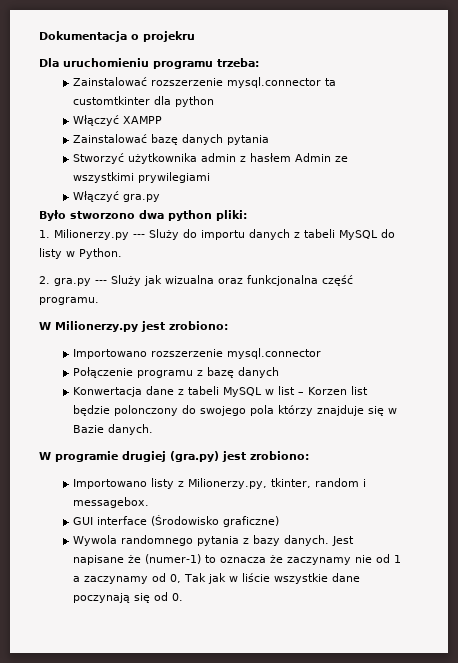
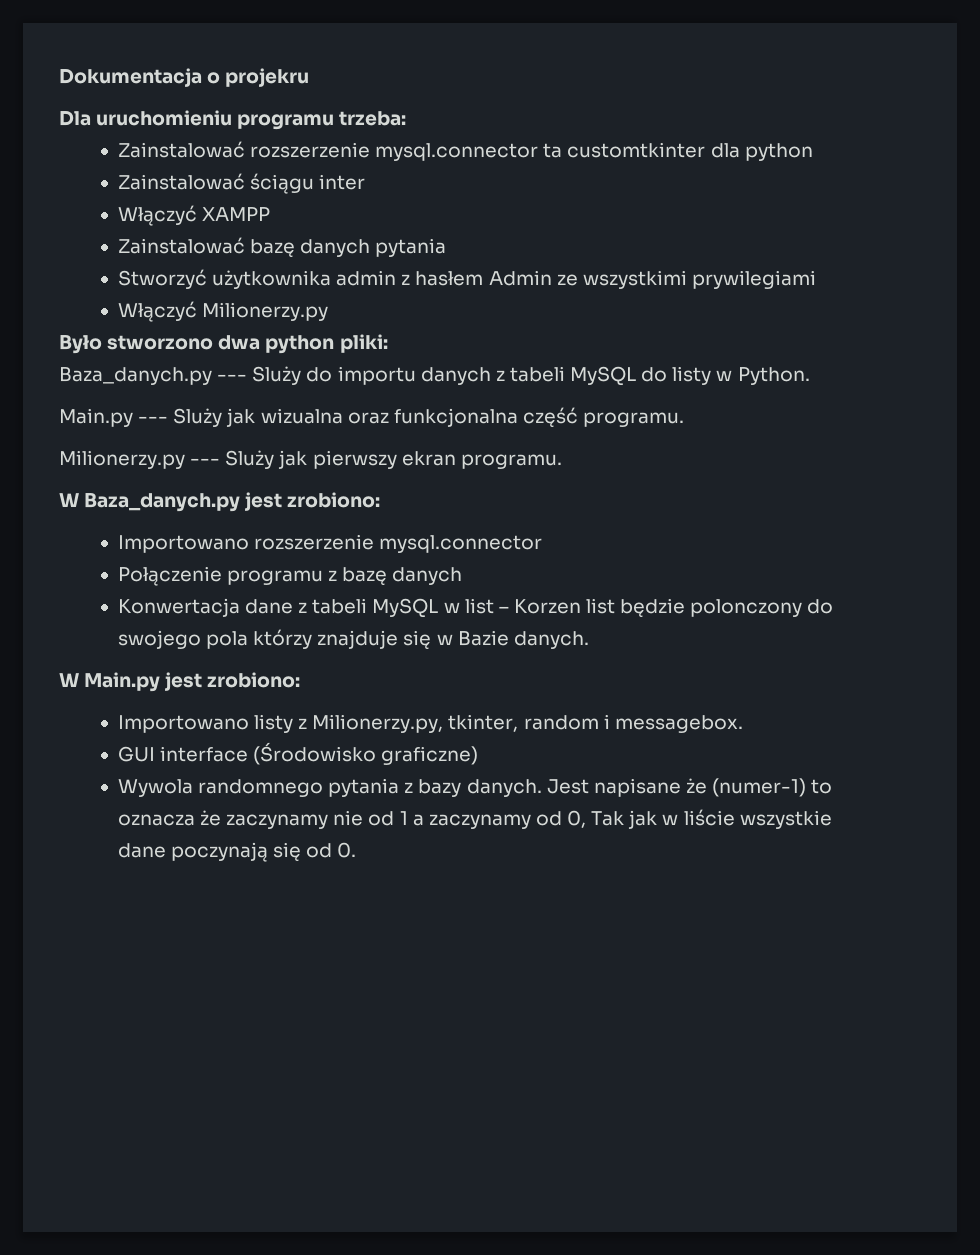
(215, 101) none -> [117,173,366,194] // Zainstalować ściągu inter
[123,194,161,202] gra.py -> [201,302,328,321] Milionerzy.py
[39,229,129,240] 1. Milionerzy.py -> [59,367,212,385] Baza_danych.py
[39,276,91,286] 2. gra.py -> [59,408,133,427] Main.py
[39,321,138,332] // W Milionerzy.py -> [59,450,562,469] [59,493,241,512] // Milionerzy.py --- Sluży jak pierwszy ekran programu. // W Baza_danych.py
[55,451,219,462] programie drugiej (gra.py) -> [84,672,161,692] Main.py

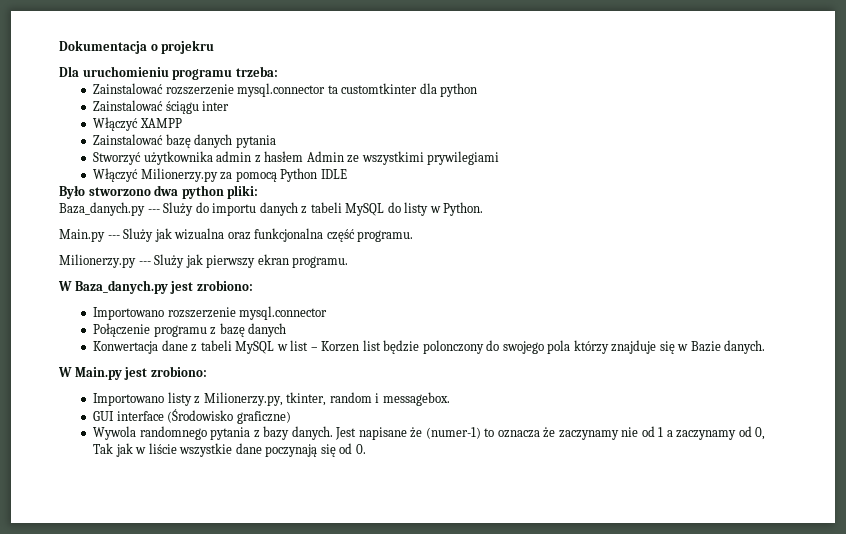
(328, 311) none -> [220,168,347,182] za pomocą Python IDLE

